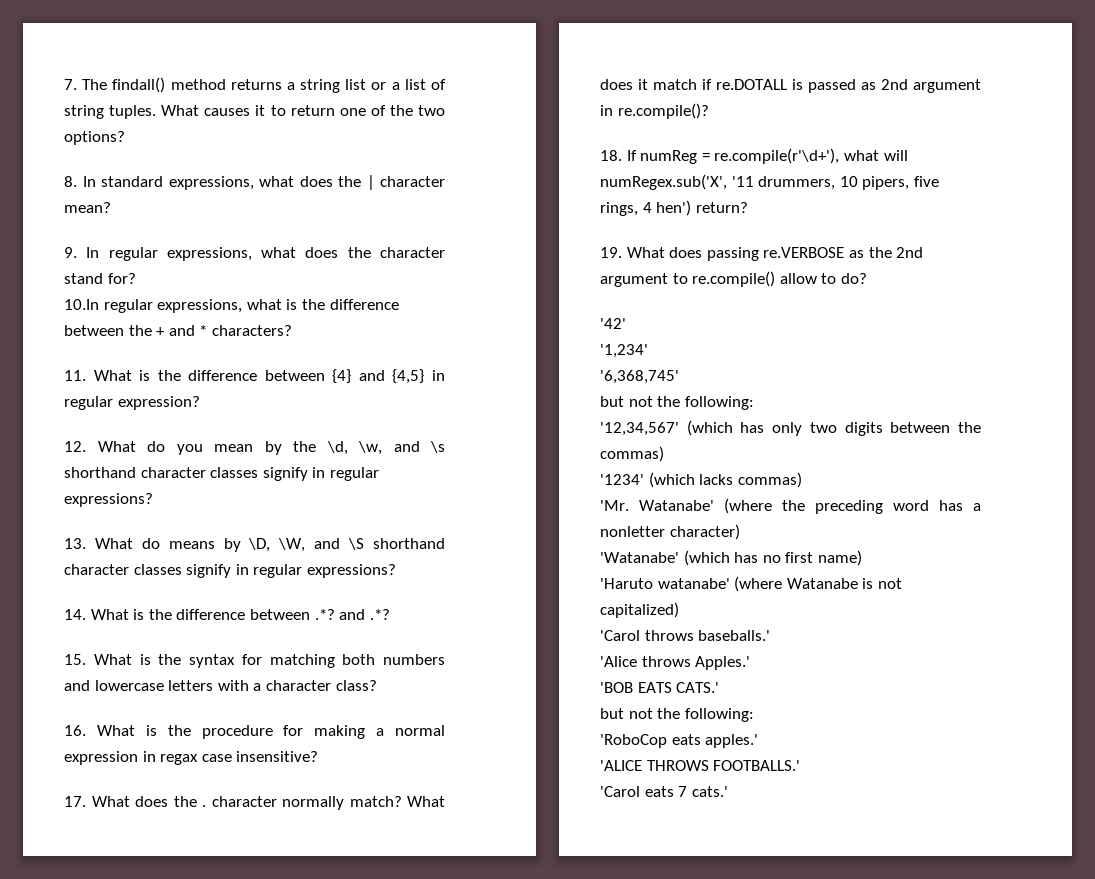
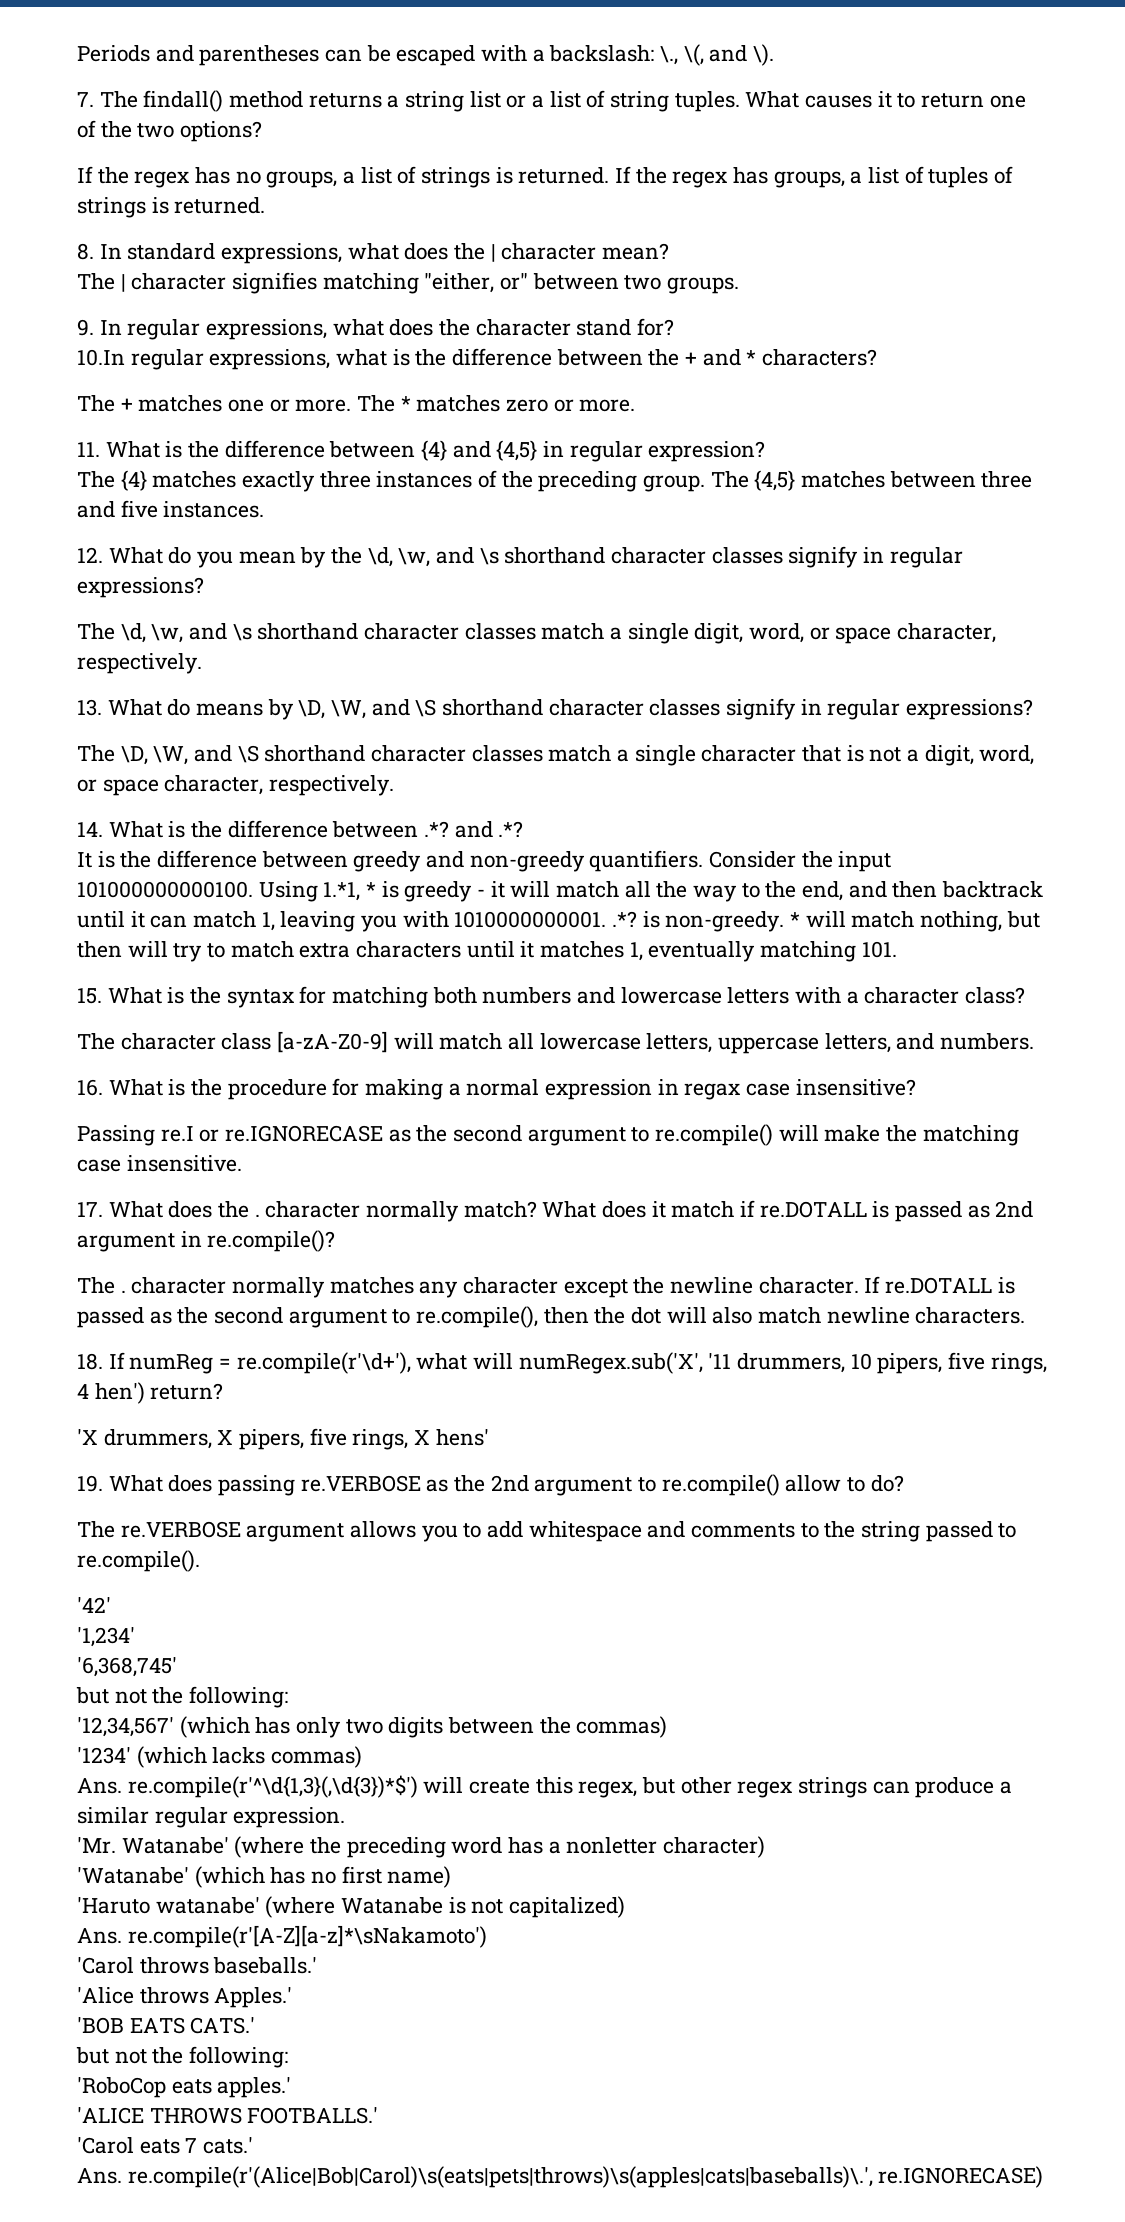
(64, 84) none -> [77,44,775,66] Periods and parentheses can be escaped with a backslash: \., \(, and \). //
(125, 138) none -> [77,166,1014,188] [77,197,266,218] // If the regex has no groups, a list of strings is returned. If the regex has groups, a list of tuples of strings is returned.
(111, 207) none -> [77,272,740,294] // The | character signifies matching "either, or" between two groups.
(292, 330) none -> [77,395,636,412] // The + matches one or more. The * matches zero or more.
(200, 403) none -> [77,470,1033,492] [77,500,265,518] // The {4} matches exactly three instances of the preceding group. The {4,5} matches between three and five instances.
(153, 500) none -> [77,623,997,644] [77,653,202,674] // The \d, \w, and \s shorthand character classes match a single digit, word, or space character, respectively.
(396, 571) none -> [77,745,1035,766] [77,775,395,796] // The \D, \W, and \S shorthand character classes match a single character that is not a digit, word, or space character, respectively.
(390, 614) none -> [77,850,892,872] [77,881,1044,902] [77,911,1040,932] [77,941,897,962] // It is the difference between greedy and non-greedy quantifiers. Consider the input 101000000000100. Using 1.*1, * is greedy - it will match all the way to the end, and then backtrack until it can match 1, leaving you with 1010000000001. .*? is non-greedy. * will match nothing, but then will try to match extra characters until it matches 1, eventually matching 101.
(377, 685) none -> [77,1031,1035,1054] // The character class [a-zA-Z0-9] will match all lowercase letters, uppercase letters, and numbers.
(319, 756) none -> [77,1124,1019,1146] [77,1155,242,1172] // Passing re.I or re.IGNORECASE as the second argument to re.compile() will make the matching case insensitive.
(709, 111) none -> [77,1276,1015,1298] [77,1306,1026,1328] // The . character normally matches any character except the newline character. If re.DOTALL is passed as the second argument to re.compile(), then the dot will also match newline characters.
(748, 207) none -> [77,1428,489,1450] // 'X drummers, X pipers, five rings, X hens'
(867, 278) none -> [77,1521,1017,1542] [77,1550,200,1572] // The re.VERBOSE argument allows you to add whitespace and comments to the string passed to re.compile().
(802, 480) none -> [77,1775,1013,1798] [77,1807,346,1828] // Ans. re.compile(r'^\d{1,3}(,\d{3})*$') will create this regex, but other regex strings can produce a similar regular expression.
(679, 610) none -> [77,1925,487,1948] // Ans. re.compile(r'[A-Z][a-z]*\sNakamoto')
(728, 791) none -> [77,2166,1044,2188] // Ans. re.compile(r'(Alice|Bob|Carol)\s(eats|pets|throws)\s(apples|cats|baseballs)\.', re.IGNORECASE)

